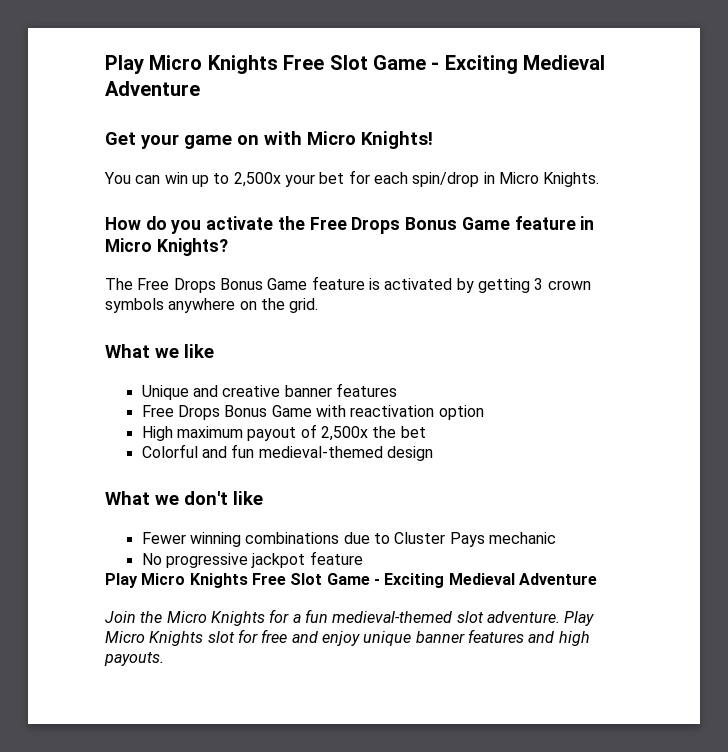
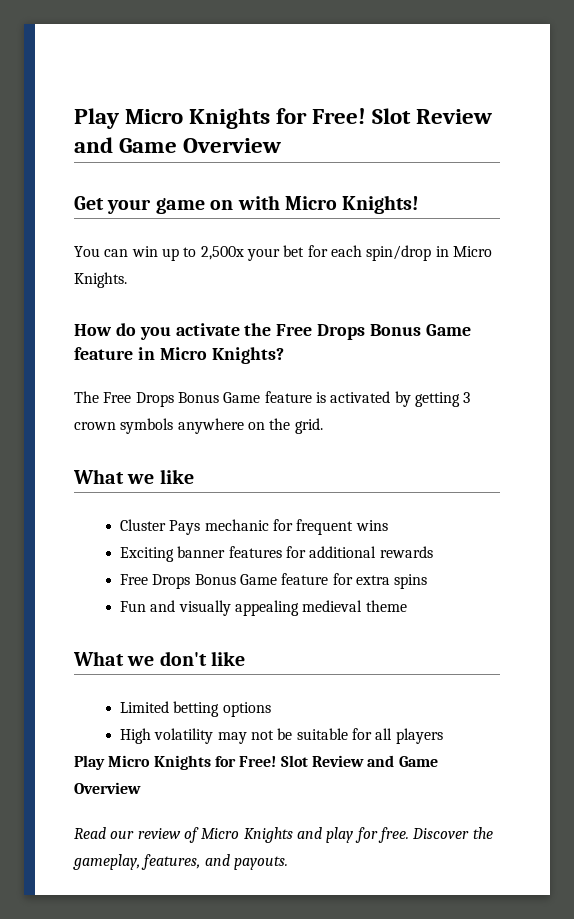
[105,55,606,74] [105,81,200,96] Play Micro Knights Free Slot Game - Exciting Medieval Adventure -> [74,108,493,129] [74,137,282,153] Play Micro Knights for Free! Slot Review and Game Overview
[141,383,397,400] [141,405,484,420] [141,424,426,441] [141,444,433,461] [105,491,263,505] [141,532,556,547] [141,551,363,568] [105,573,597,588] [105,609,595,626] [105,629,590,646] Unique and creative banner features // Free Drops Bonus Game with reactivation option // High maximum payout of 2,500x the bet // Colorful and fun medieval-themed design // What we don't like // Fewer winning combinations due to Cluster Pays mechanic // No progressive jackpot feature // Play Micro Knights Free Slot Game - Exciting Medieval Adventure // Join the Micro Knights for a fun medieval-themed slot adventure. Play Micro Knights slot for free and enjoy unique banner features and high -> [120,519,388,535] [120,546,433,562] [120,573,428,589] [120,600,407,616] [73,651,246,666] [120,701,271,717] [120,728,443,744] [74,755,438,770] [74,782,141,794] [74,827,493,843] [73,854,230,870] Cluster Pays mechanic for frequent wins // Exciting banner features for additional rewards // Free Drops Bonus Game feature for extra spins // Fun and visually appealing medieval theme // What we don't like // Limited betting options // High volatility may not be suitable for all players // Play Micro Knights for Free! Slot Review and Game Overview // Read our review of Micro Knights and play for free. Discover the gameplay, features, and

